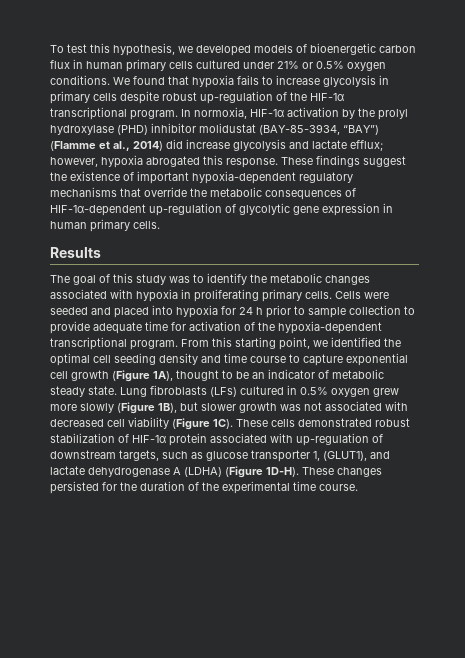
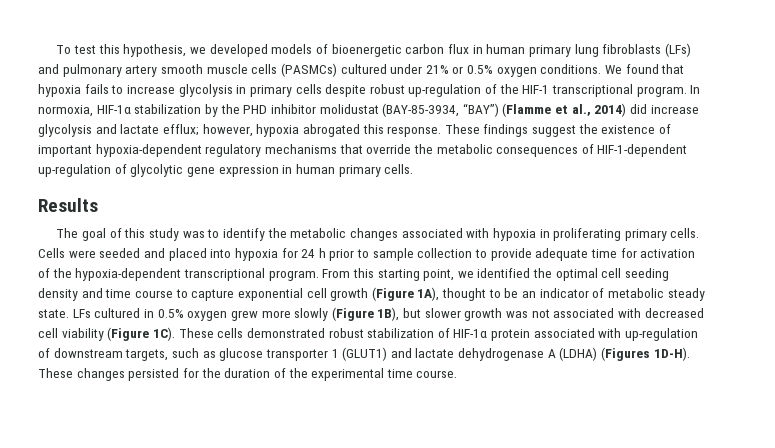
[169,61,193,69] cells -> [574,43,691,57] [38,63,337,77] lung fibroblasts (LFs) and pulmonary artery smooth muscle cells (PASMCs)
[310,93,344,101] HIF-1α -> [522,85,550,94] HIF-1
[287,107,339,117] activation -> [134,104,202,114] stabilization
[378,109,408,120] [50,125,148,135] prolyl hydroxylase (PHD) -> [243,105,268,114] PHD
[50,204,146,216] HIF-1α-dependent -> [597,144,688,157] HIF-1-dependent
[120,385,237,397] Lung fibroblasts (LFs) -> [72,309,91,318] LFs
[313,451,367,461] 1, (GLUT1), -> [331,347,388,361] 1 (GLUT1)
[225,466,263,478] (Figure -> [601,347,651,361] (Figures

